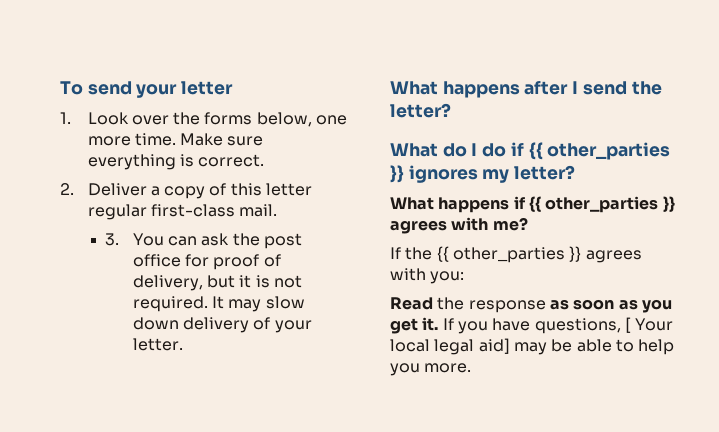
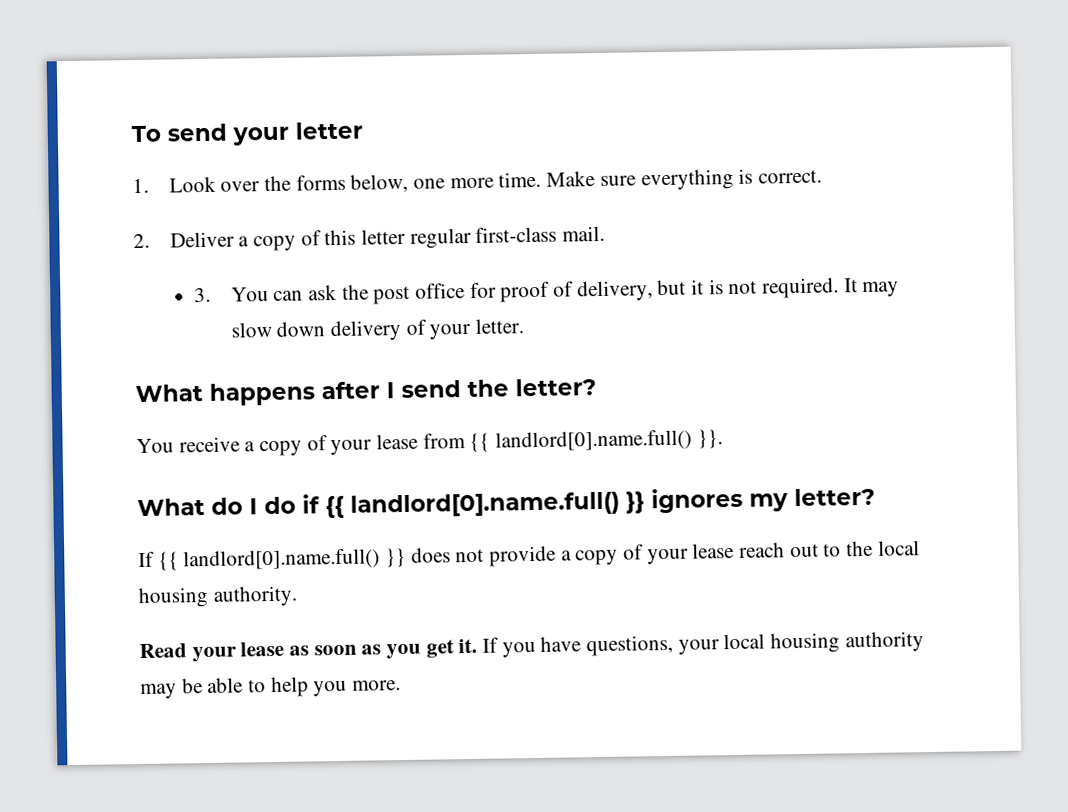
(451, 110) none -> [136,429,723,457] // You receive a copy of your lease from {{ landlord[0].name.full() }}.
[547,142,671,160] other_parties -> [350,491,620,518] landlord[0].name.full()
[390,196,675,213] [390,217,528,234] [390,246,642,263] [390,268,465,284] What happens if {{ other_parties }} agrees with me? // If the {{ other_parties }} agrees with you: -> [138,540,920,571] [138,585,298,609] If {{ landlord[0].name.full() }} does not provide a copy of your lease reach out to the local housing authority.
[437,297,546,313] the response -> [191,641,285,663] your lease
[624,317,674,333] [390,338,510,355] [ Your local legal aid] -> [677,631,924,655] your local housing authority

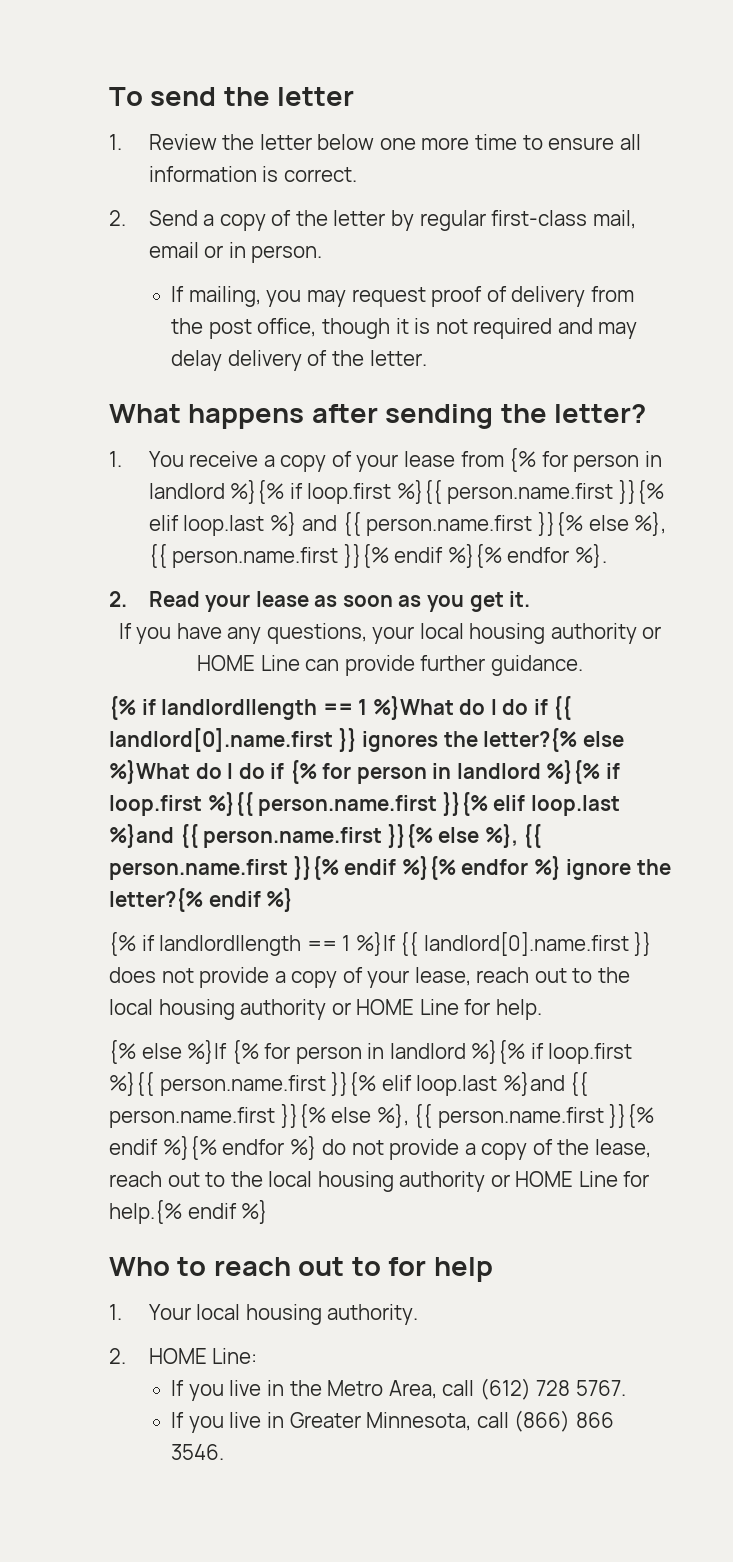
[232,126,290,146] your -> [223,87,270,106] the
[168,168,734,193] Look over the forms below, one more time. Make sure everything -> [148,134,641,150] [148,166,257,182] Review the letter below one more time to ensure all information
[169,225,606,252] [193,277,900,305] [230,321,326,338] Deliver a copy of this letter regular first-class mail. // 3. You can ask the post office for proof of delivery, but it is not required. It may slow down -> [148,210,636,231] [148,242,323,263] [171,286,634,307] [171,318,638,339] [171,350,223,371] Send a copy of the letter by regular first-class mail, email or in person. // If mailing, you may request proof of delivery from the post office, though it is not required and may delay
[429,323,472,340] your -> [331,350,364,366] the
[386,380,461,399] I send -> [385,404,494,429] sending
(597, 387) none -> [109,451,122,467] 1.
[469,429,723,452] [137,487,876,519] [138,540,920,571] [138,585,298,609] {{ landlord[0].name.full() }}. // What do I do if {{ landlord[0].name.full() }} ignores my letter? // If {{ landlord[0].name.full() }} does not provide a copy of your lease reach out to the local housing authority. // -> [509,448,662,472] [148,480,665,504] [148,512,667,536] [148,544,608,568] [109,591,127,607] {% for person in landlord %}{% if loop.first %}{{ person.name.first }}{% elif loop.last %} and {{ person.name.first }}{% else %}, {{ person.name.first }}{% endif %}{% endfor %}. // 2.
(478, 646) none -> (531, 599) //
(582, 644) none -> [227,627,262,644] any
[140,676,402,700] may be able to help you more. -> [642,626,662,639] [197,655,583,676] [109,696,572,720] [109,728,624,752] [109,760,620,784] [109,792,620,816] [109,824,542,848] [109,856,671,880] [109,888,294,912] [109,932,653,956] [109,967,630,988] [109,999,542,1020] [109,1040,633,1064] [109,1072,589,1096] [109,1104,655,1128] [109,1136,651,1160] [109,1171,650,1192] [109,1200,269,1224] [109,1257,493,1282] [109,1304,419,1325] [109,1348,258,1364] [171,1378,626,1401] [171,1410,614,1433] [171,1444,225,1460] or HOME Line can provide further guidance. // {% if landlord|length == 1 %}What do I do if {{ landlord[0].name.first }} ignores the letter?{% else %}What do I do if {% for person in landlord %}{% if loop.first %}{{ person.name.first }}{% elif loop.last %}and {{ person.name.first }}{% else %}, {{ person.name.first }}{% endif %}{% endfor %} ignore the letter?{% endif %} // {% if landlord|length == 1 %}If {{ landlord[0].name.first }} does not provide a copy of your lease, reach out to the local housing authority or HOME Line for help. // {% else %}If {% for person in landlord %}{% if loop.first %}{{ person.name.first }}{% elif loop.last %}and {{ person.name.first }}{% else %}, {{ person.name.first }}{% endif %}{% endfor %} do not provide a copy of the lease, reach out to the local housing authority or HOME Line for help.{% endif %} // Who to reach out to for help // 1. Your local housing authority. // 2. HOME Line: // If you live in the Metro Area, call (612) 728 5767. // If you live in Greater Minnesota, call (866) 866 3546.

